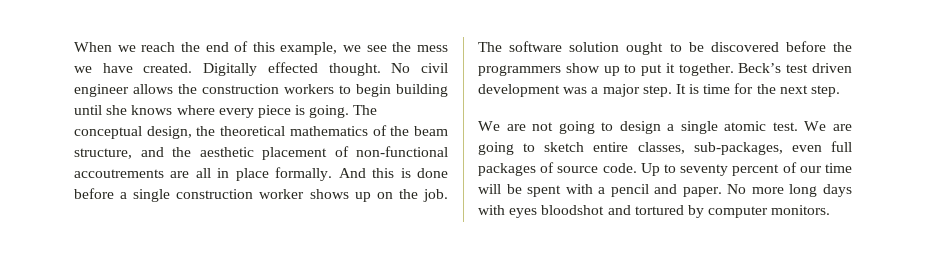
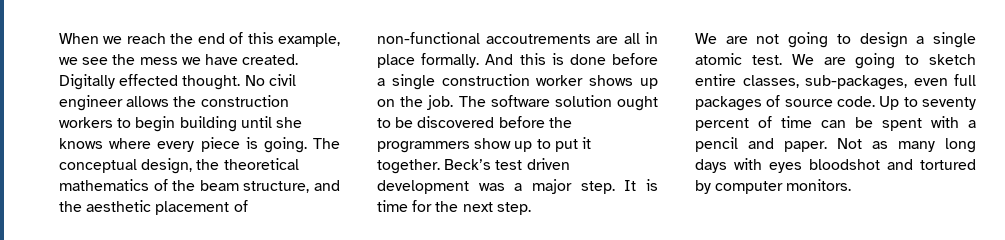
[799,163,852,173] [478,184,501,194] our time will -> [781,116,846,128] time can
[727,184,784,194] No more -> [837,138,935,152] Not as many

